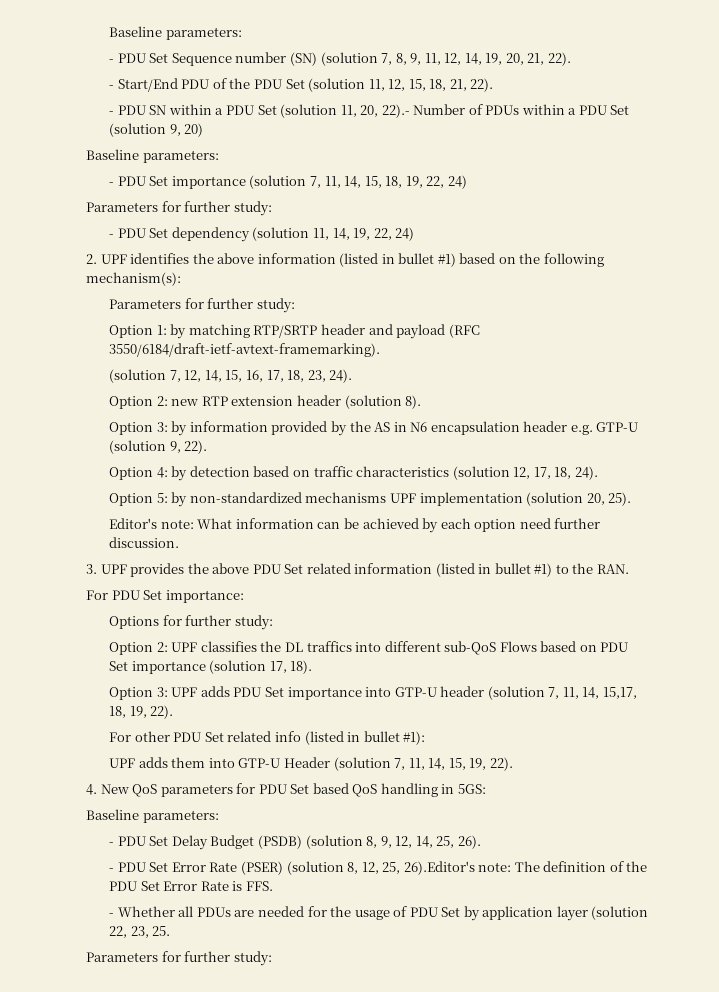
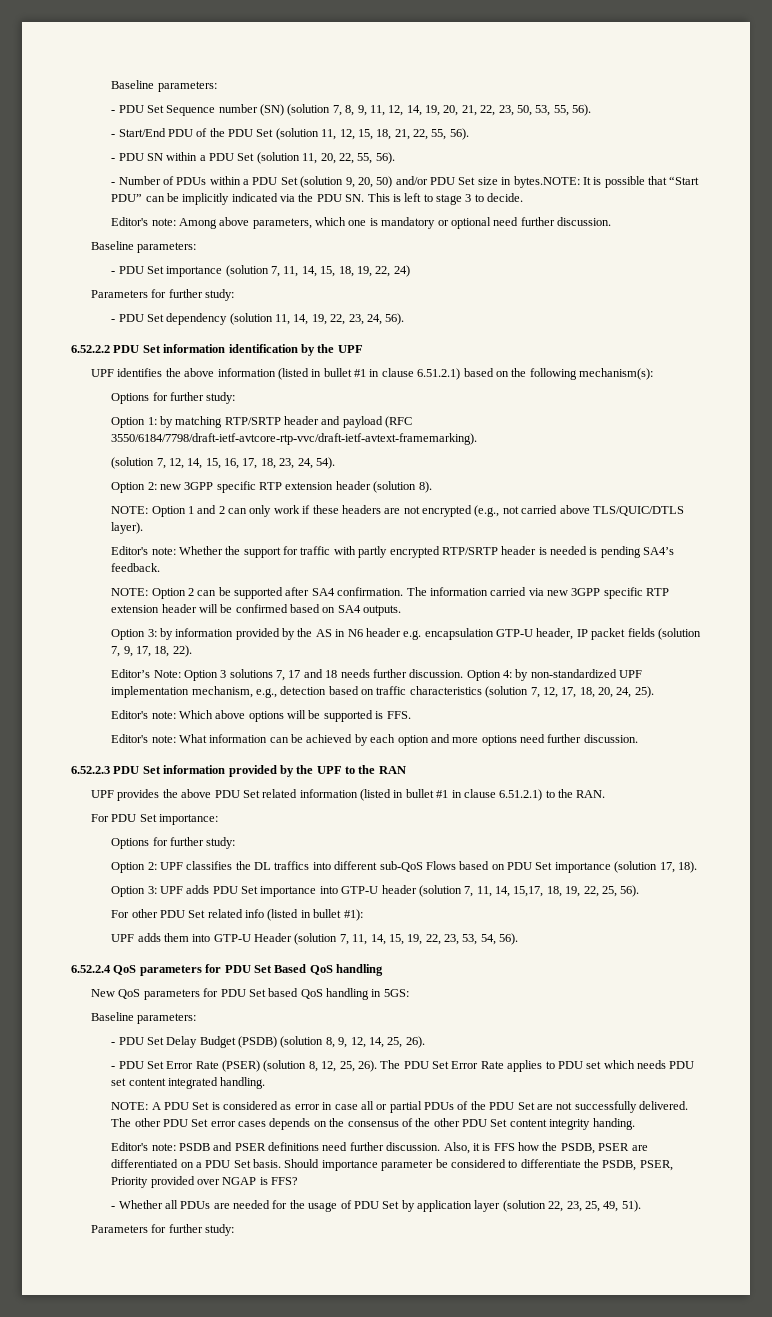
[547,52,571,66] 22). -> [480,104,592,116] 22, 23, 50, 53, 55, 56).
[470,78,494,92] 22). -> [413,128,469,140] 22, 55, 56).
[381,104,410,118] 22).- -> [338,152,395,164] [111,182,116,185] 22, 55, 56). // -
[184,123,204,137] 20) -> [357,176,700,188] [111,193,524,205] [111,217,612,229] 20, 50) and/or PDU Set size in bytes.NOTE: It is possible that “Start PDU” can be implicitly indicated via the PDU SN. This is left to stage 3 to decide. // Editor's note: Among above parameters, which one is mandatory or optional need further discussion.
[395,227,415,241] [86,254,98,264] 24) // 2. -> [348,313,405,325] [71,344,363,356] 23, 24, 56). // 6.52.2.2 PDU Set information identification by the UPF //
[437,253,456,267] #1) -> [354,368,461,380] #1 in clause 6.51.2.1)
[109,299,182,309] Parameters -> [111,393,150,404] Options
[109,343,381,357] 3550/6184/draft-ietf-avtext-framemarking). -> [111,433,478,445] 3550/6184/7798/draft-ietf-avtcore-rtp-vvc/draft-ietf-avtext-framemarking).
[329,369,353,383] 24). -> [297,457,335,469] 24, 54).
(199, 402) none -> [184,481,256,493] 3GPP specific
(422, 402) none -> [111,505,684,517] [111,522,144,534] [111,546,675,558] [111,563,161,572] [111,587,670,599] [111,604,402,616] // NOTE: Option 1 and 2 can only work if these headers are not encrypted (e.g., not carried above TLS/QUIC/DTLS layer). // Editor's note: Whether the support for traffic with partly encrypted RTP/SRTP header is needed is pending SA4’s feedback. // NOTE: Option 2 can be supported after SA4 confirmation. The information carried via new 3GPP specific RTP extension header will be confirmed based on SA4 outputs.
[430,421,520,435] encapsulation -> (363, 633) none
[596,422,639,432] [109,440,208,454] [109,466,188,481] GTP-U (solution 9, 22). // Option 4: by -> [424,628,701,640] [111,645,192,657] [111,669,643,681] [111,686,277,698] encapsulation GTP-U header, IP packet fields (solution 7, 9, 17, 18, 22). // Editor’s Note: Option 3 solutions 7, 17 and 18 needs further discussion. Option 4: by non-standardized UPF implementation mechanism, e.g.,
(510, 473) none -> [530,687,540,698] 7,
[574,466,598,480] [109,492,632,507] 24). // Option 5: by non-standardized mechanisms UPF implementation (solution 20, 25). -> [598,686,654,698] [111,710,411,722] 20, 24, 25). // Editor's note: Which above options will be supported is FFS.
[519,518,601,529] [109,537,180,548] [86,564,98,574] need further discussion. // 3. -> [430,734,638,746] [71,765,406,777] and more options need further discussion. // 6.52.2.3 PDU Set information provided by the UPF to the RAN //
[534,563,553,577] #1) -> [436,789,543,801] #1 in clause 6.51.2.1)
[150,705,174,719] 22). -> [583,885,640,897] 22, 25, 56).
[489,757,513,771] [86,784,98,795] 22). // 4. -> [425,933,519,945] [71,964,383,976] 22, 23, 53, 54, 56). // 6.52.2.4 QoS parameters for PDU Set Based QoS handling //
[403,861,648,875] [109,881,273,891] 26).Editor's note: The definition of the PDU Set Error Rate is FFS. -> [357,1060,695,1072] [111,1077,266,1089] [111,1101,689,1113] [111,1118,635,1130] [111,1142,648,1154] [111,1159,673,1171] [111,1176,299,1188] 26). The PDU Set Error Rate applies to PDU set which needs PDU set content integrated handling. // NOTE: A PDU Set is considered as error in case all or partial PDUs of the PDU Set are not successfully delivered. The other PDU Set error cases depends on the consensus of the other PDU Set content integrity handing. // Editor's note: PSDB and PSER definitions need further discussion. Also, it is FFS how the PSDB, PSER are differentiated on a PDU Set basis. Should importance parameter be considered to differentiate the PSDB, PSER, Priority provided over NGAP is FFS?
[152,926,171,936] 25. -> [584,1200,641,1212] 25, 49, 51).

